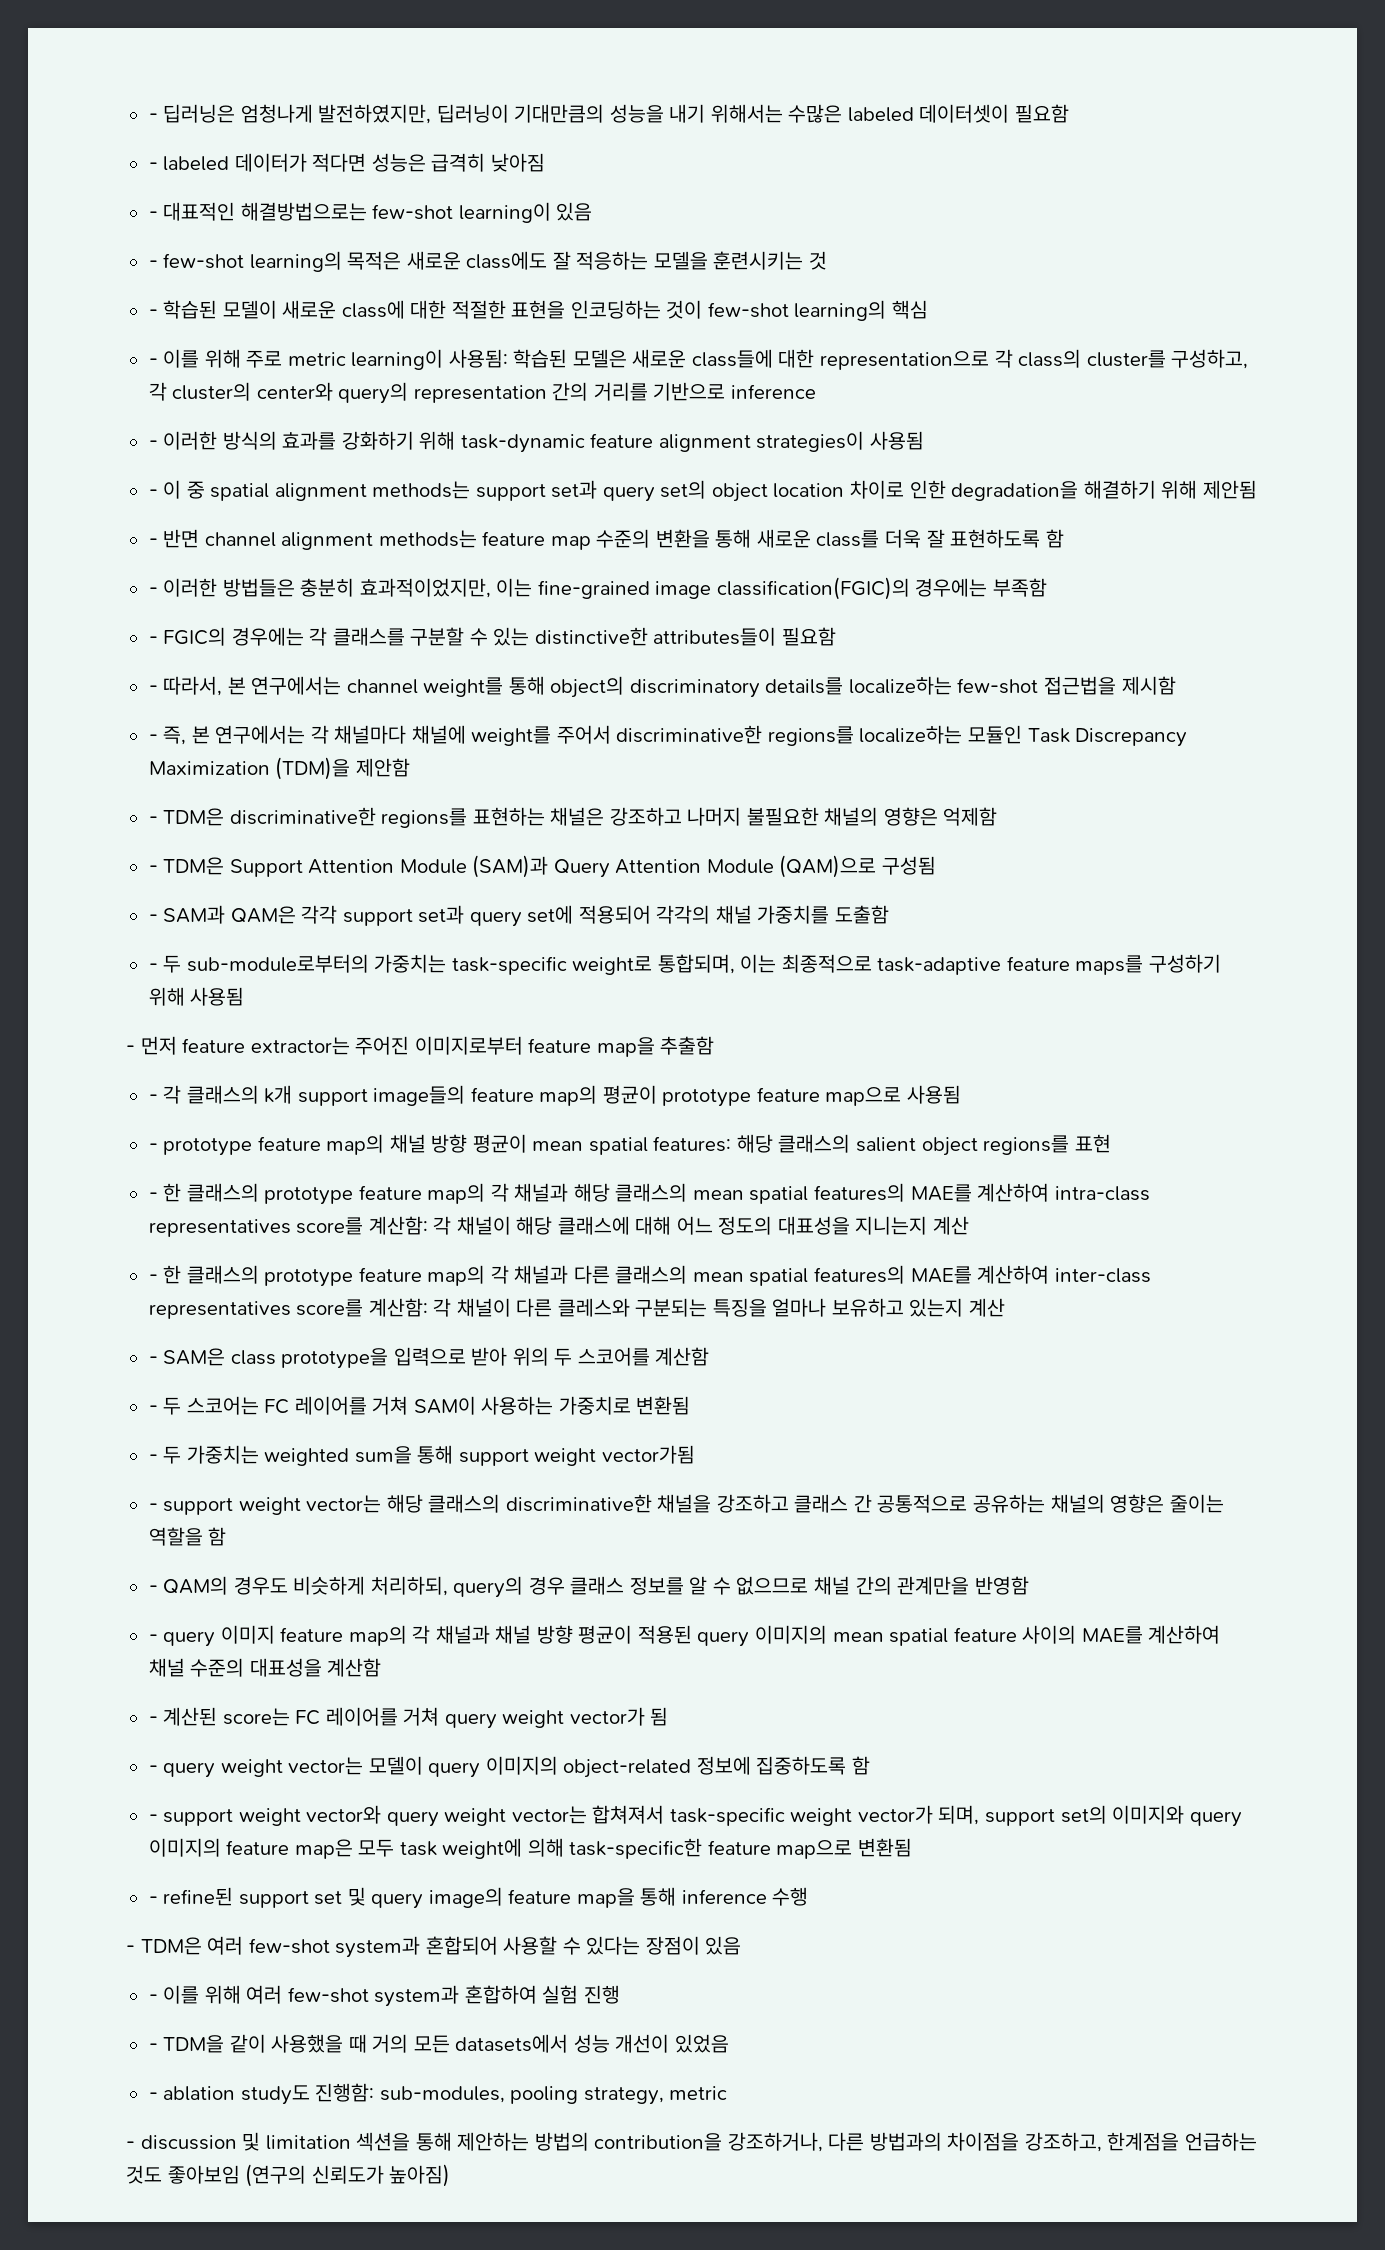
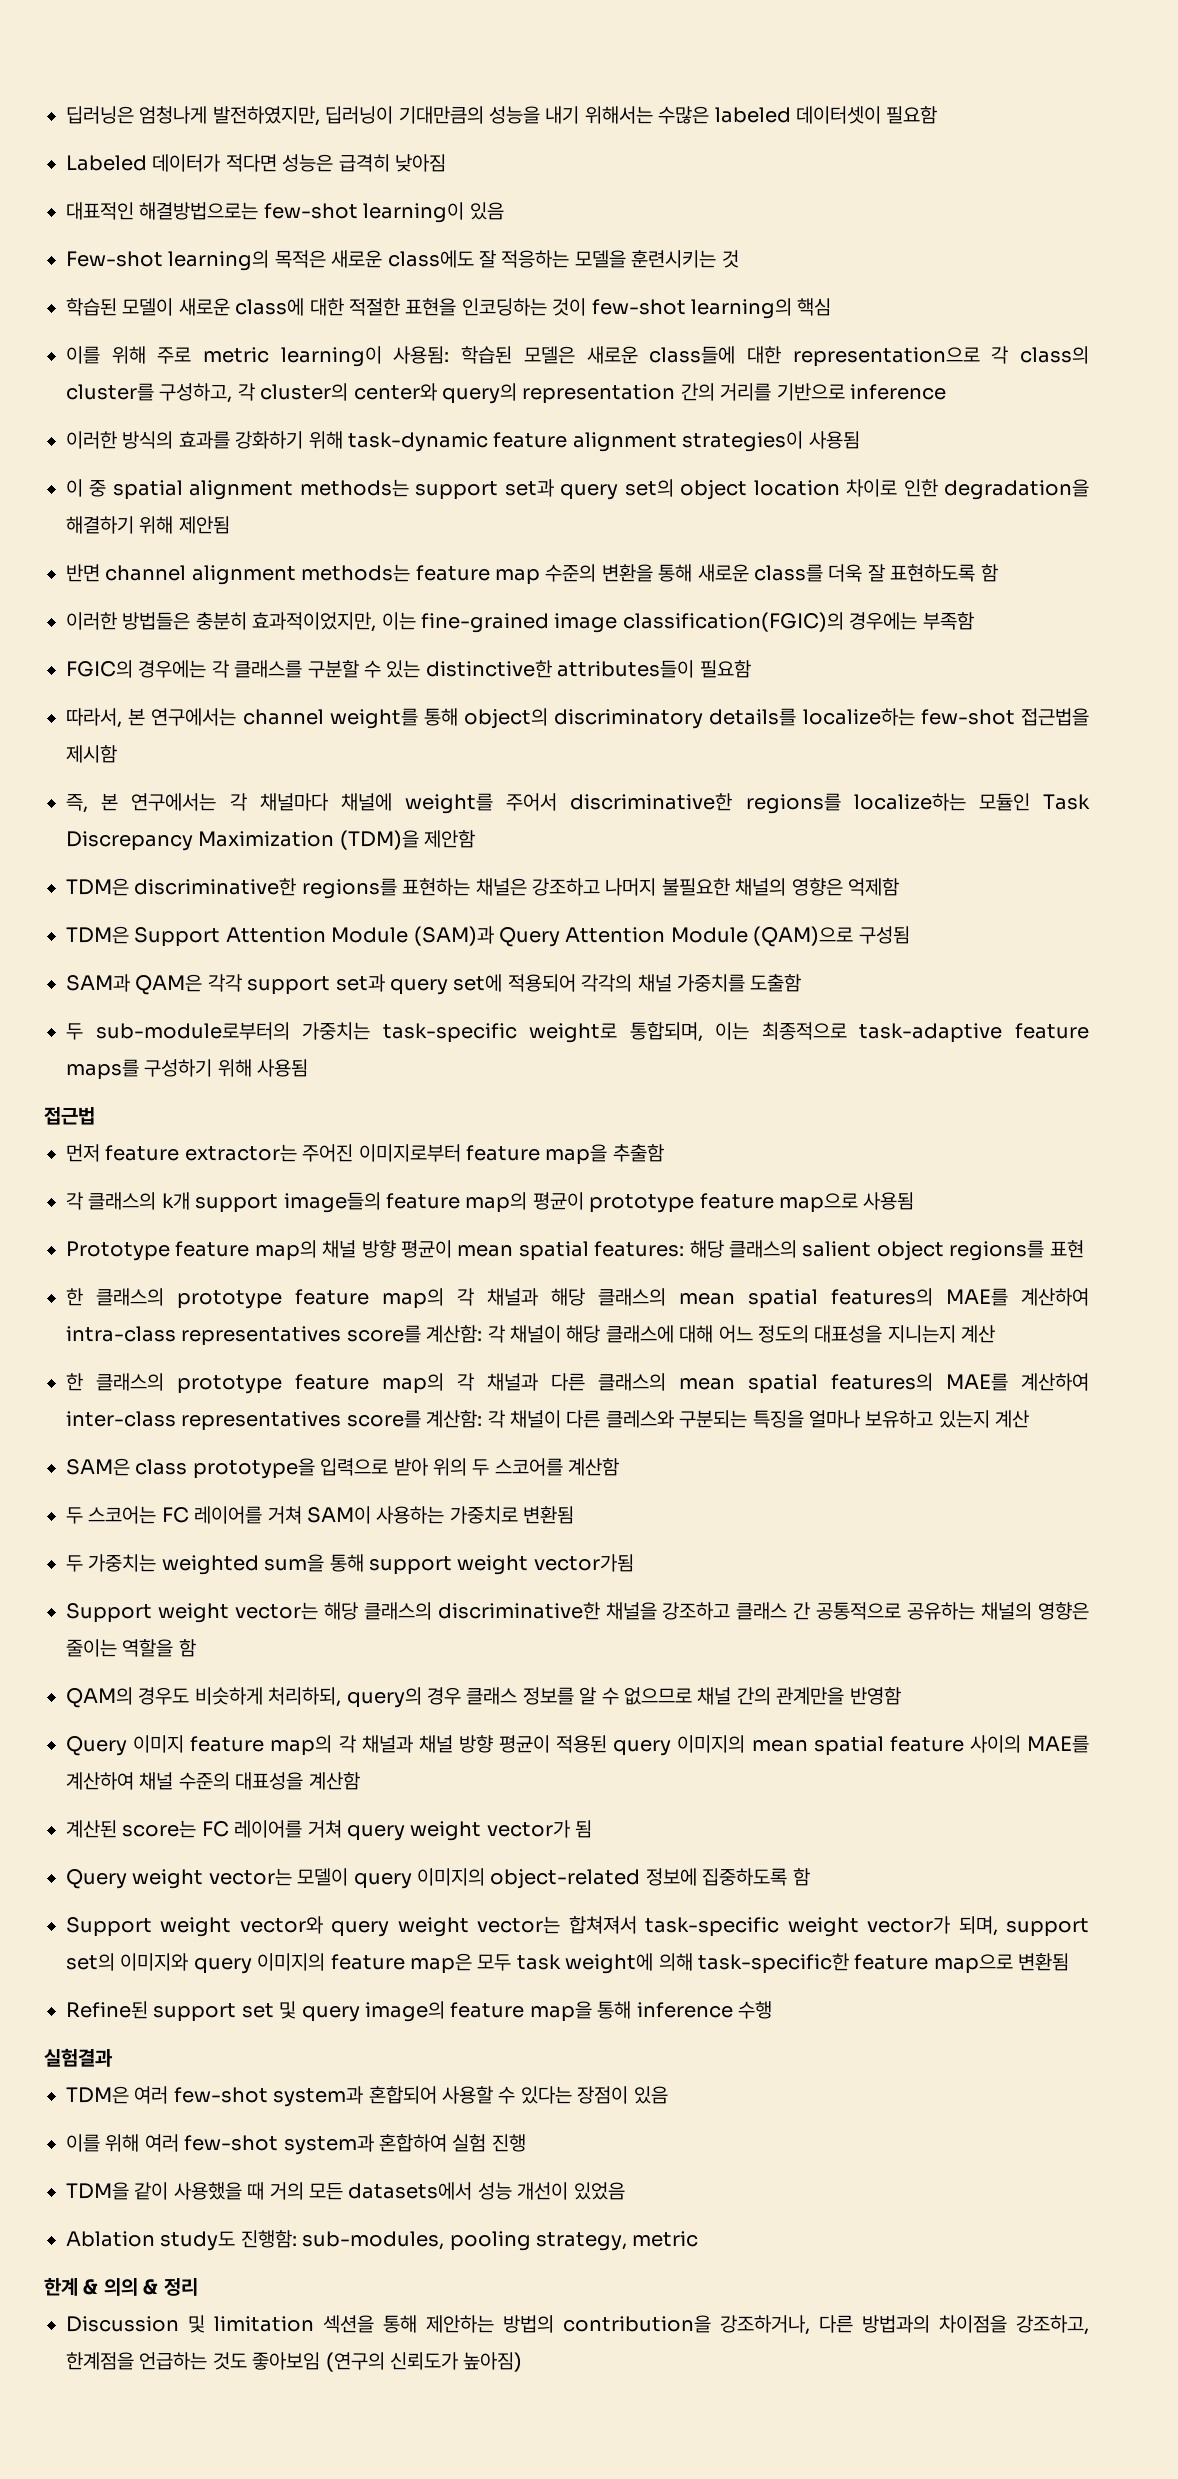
[148,113,158,121] - -> (66, 115) none
[148,156,230,171] - labeled -> [66,155,147,171] Labeled
[148,211,158,219] - -> (446, 163) none
[148,253,245,269] - few-shot -> [66,251,163,267] Few-shot
[148,309,158,317] - -> (739, 259) none
[148,358,158,366] - -> (832, 307) none
[148,440,158,448] - -> (946, 392) none
[148,489,158,497] - -> (860, 440) none
[148,538,158,546] - -> (230, 525) none
[148,587,158,595] - -> (998, 573) none
[148,636,158,644] - -> (974, 621) none
[148,685,158,693] - -> (751, 669) none
[148,734,158,742] - -> (117, 754) none
[148,816,158,824] - -> (476, 839) none
[148,865,158,873] - -> (899, 887) none
[148,914,158,922] - -> (910, 935) none
[148,963,158,971] - -> (802, 983) none
[126,1045,135,1053] - -> [44,1107,95,1125] 접근법 //
[148,1094,158,1102] - -> (664, 1153) none
[148,1138,253,1156] - prototype -> [66,1241,170,1261] Prototype
[148,1192,158,1200] - -> (1084, 1249) none
[148,1274,158,1282] - -> (996, 1334) none
[148,1356,158,1364] - -> (1030, 1419) none
[148,1405,158,1413] - -> (620, 1467) none
[148,1454,158,1462] - -> (575, 1515) none
[148,1498,234,1515] - support -> [66,1603,152,1623] Support
[148,1585,158,1593] - -> (196, 1648) none
[148,1631,216,1647] - query -> [66,1736,127,1756] Query
[148,1716,158,1724] - -> (360, 1781) none
[148,1762,216,1778] - query -> [66,1869,127,1889] Query
[148,1809,234,1826] - support -> [66,1917,152,1937] Support
[148,1887,234,1906] - refine된 -> [66,2001,148,2019] Refine된
[126,1945,135,1953] - -> [44,2048,113,2067] 실험결과 //
[148,1994,158,2002] - -> (668, 2095) none
[148,2043,158,2051] - -> (526, 2143) none
[148,2086,236,2101] - ablation -> [66,2231,155,2247] Ablation
[126,2135,237,2150] - discussion -> [44,2278,198,2296] [66,2316,179,2332] 한계 & 의의 & 정리 // Discussion

